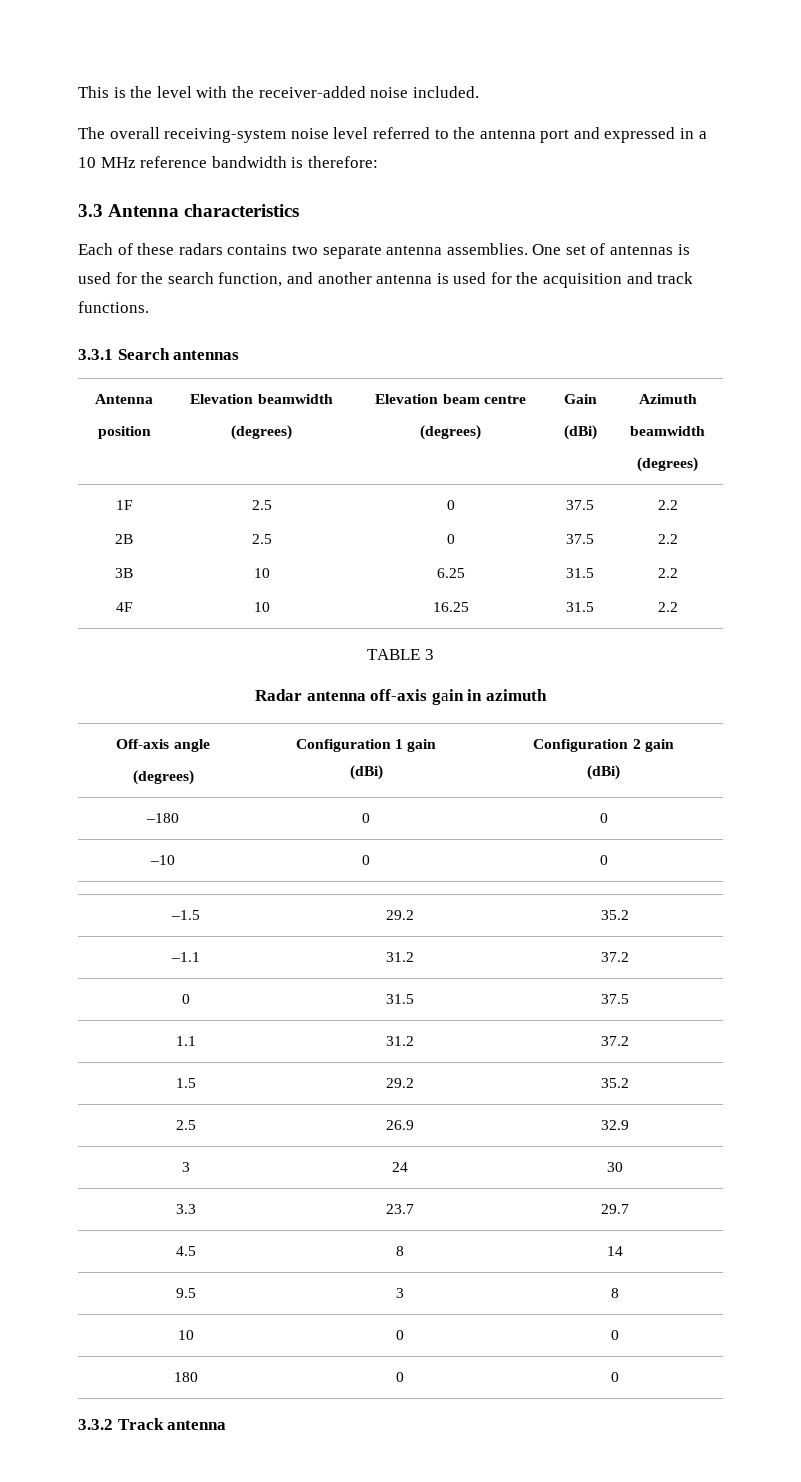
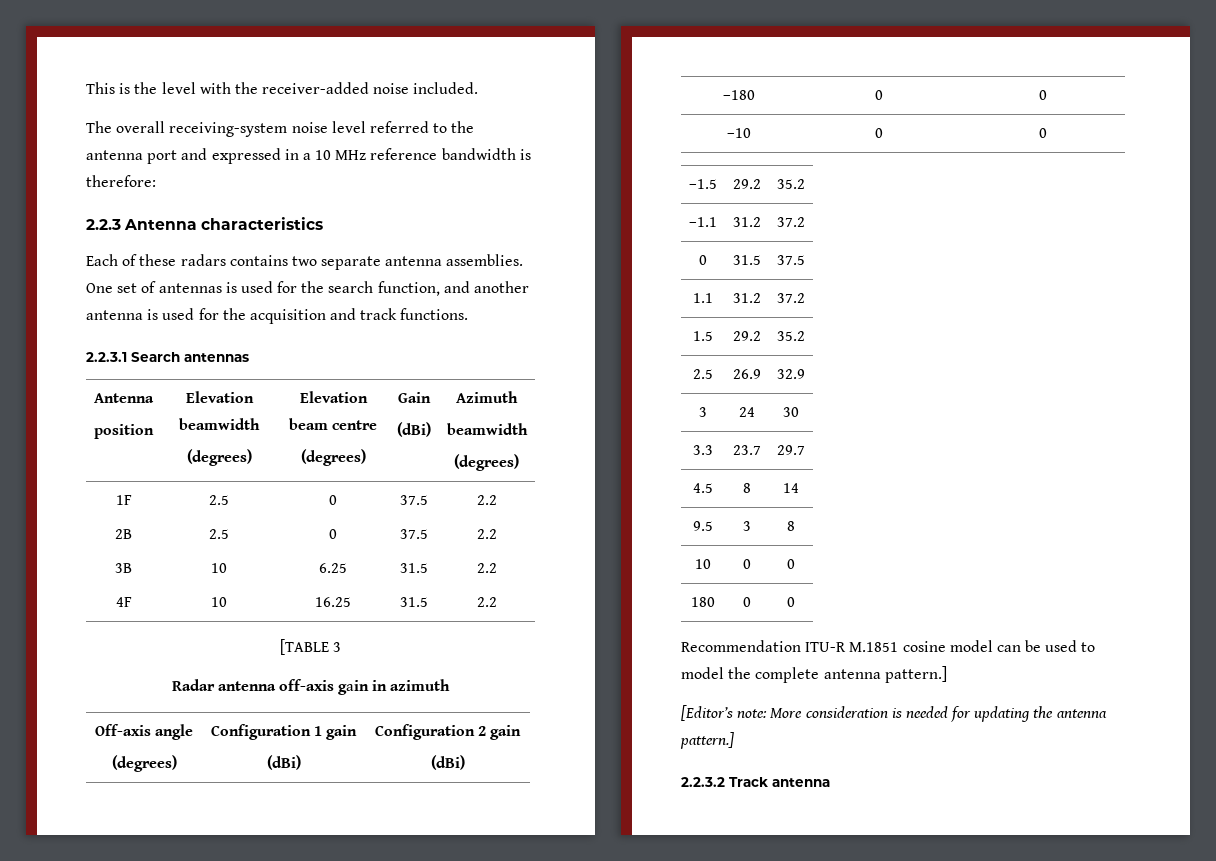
[78,204,103,217] 3.3 -> [86,219,121,230] 2.2.3
[78,349,113,360] 3.3.1 -> [86,352,127,362] 2.2.3.1
[367,649,421,660] TABLE -> [279,639,329,655] [TABLE
[78,1419,113,1430] 3.3.2 -> [681,640,1096,652] [681,666,947,683] [681,705,1107,722] [680,732,734,749] [681,777,725,787] Recommendation ITU-R M.1851 cosine model can be used to model the complete antenna pattern.] // [Editor’s note: More consideration is needed for updating the antenna pattern.] // 2.2.3.2

